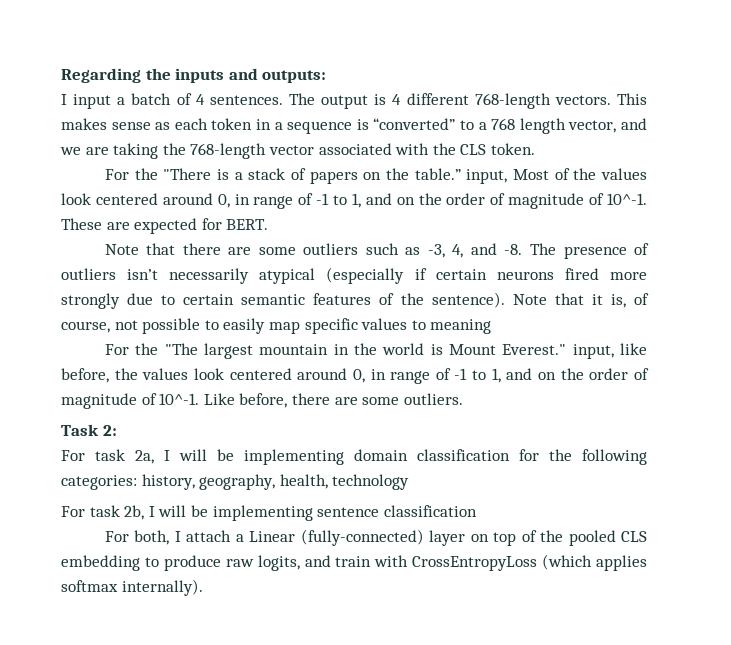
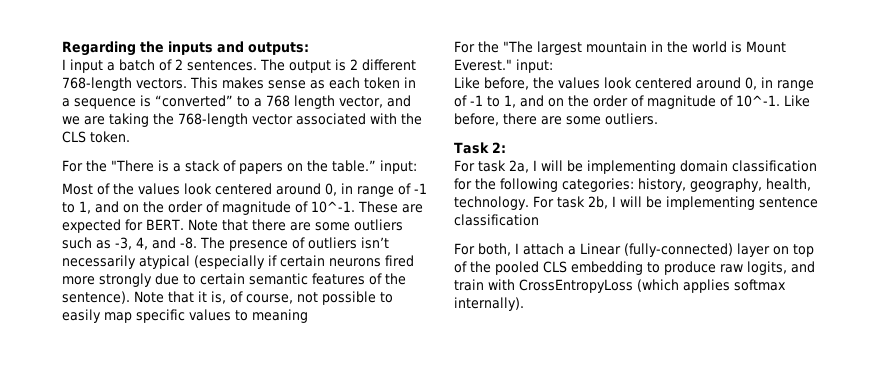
[195,94,205,105] 4 -> [175,59,183,70] 2
[392,94,402,105] 4 -> [350,59,358,70] 2
[466,169,508,184] input, -> [380,160,417,174] input: //
(269, 224) // -> (184, 224) none
[572,343,647,359] input, like -> [516,59,553,73] [454,77,480,89] input: // Like
[332,474,410,490] technology // -> [454,196,529,210] technology.

